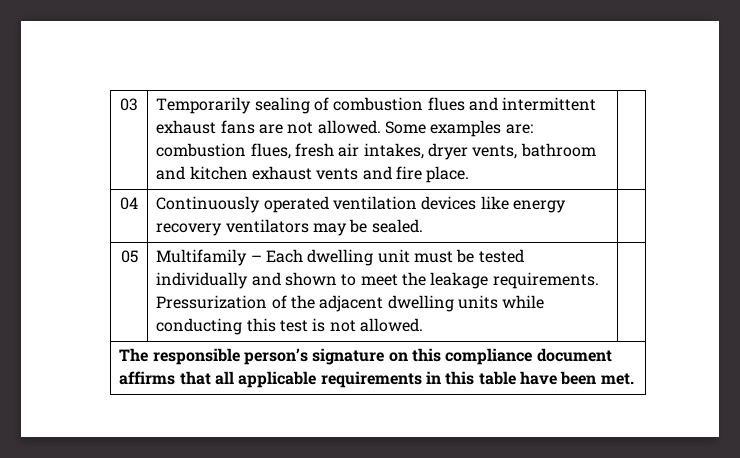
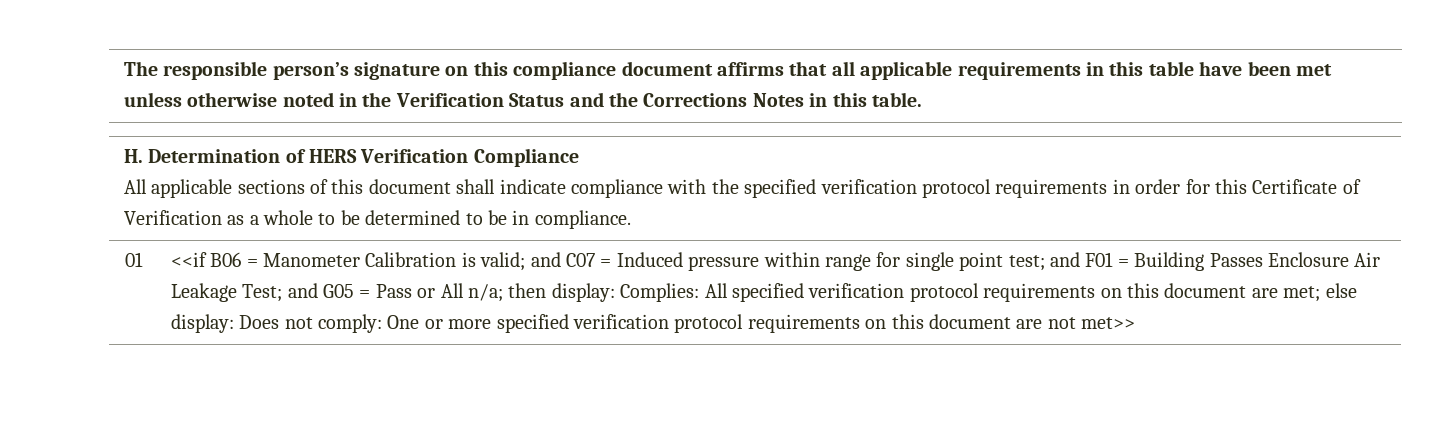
[120,98,138,111] [156,97,597,114] [156,120,533,137] [156,143,596,160] [156,166,470,183] [120,197,138,210] [156,196,567,213] [156,219,423,236] [120,250,138,263] [156,249,524,266] [156,272,599,289] [156,295,545,312] [156,318,424,335] 03 | Temporarily sealing of combustion flues and intermittent exhaust fans are not allowed. Some examples are: combustion flues, fresh air intakes, dryer vents, bathroom and kitchen exhaust vents and fire place. | // 04 | Continuously operated ventilation devices like energy recovery ventilators may be sealed. | // 05 | Multifamily – Each dwelling unit must be tested individually and shown to meet the leakage requirements. Pressurization of the adjacent dwelling units while conducting this test is not allowed. | // -> (123, 68) none
[600,373,634,385] met. -> [1295,64,1332,76] [123,92,922,107] [123,148,579,167] [123,179,1361,198] [123,210,631,229] [124,252,143,267] [170,252,1381,271] [170,283,1357,302] [170,314,1136,333] met unless otherwise noted in the Verification Status and the Corrections Notes in this table. // H. Determination of HERS Verification Compliance // All applicable sections of this document shall indicate compliance with the specified verification protocol requirements in order for this Certificate of Verification as a whole to be determined to be in compliance. // 01 | <<if B06 = Manometer Calibration is valid; and C07 = Induced pressure within range for single point test; and F01 = Building Passes Enclosure Air Leakage Test; and G05 = Pass or All n/a; then display: Complies: All specified verification protocol requirements on this document are met; else display: Does not comply: One or more specified verification protocol requirements on this document are not met>>

